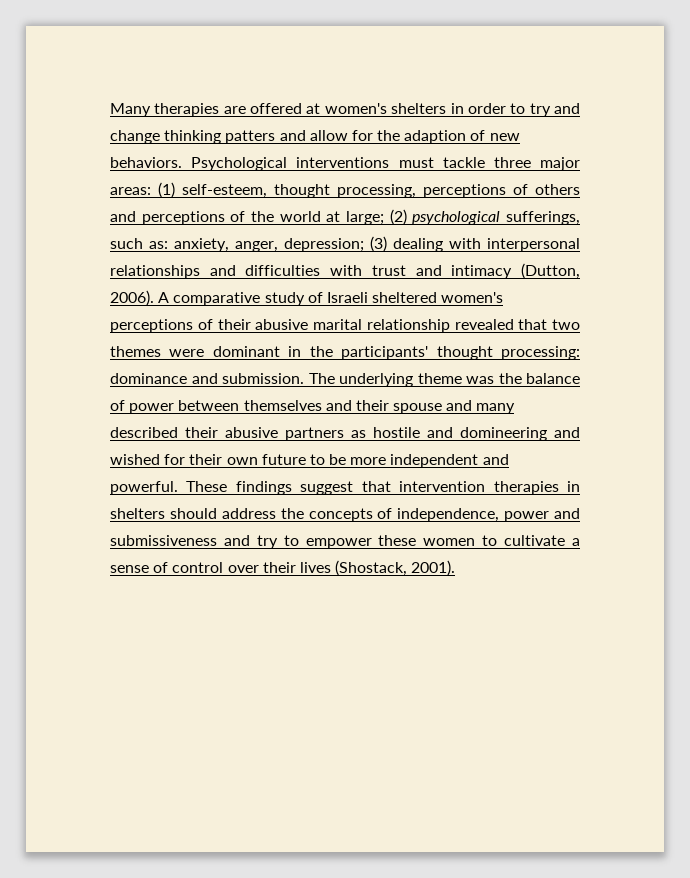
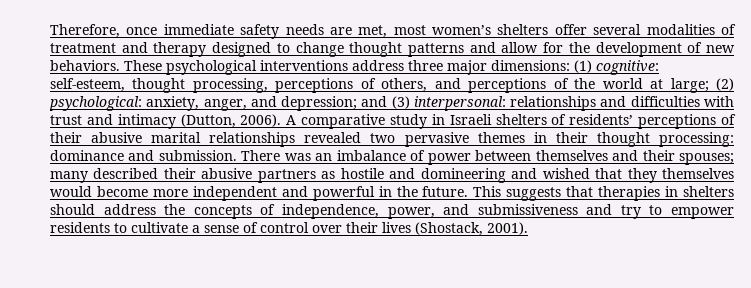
[110,103,581,117] [110,130,276,144] Many therapies are offered at women's shelters in order to try and change thinking patters -> [50,24,736,39] [50,42,464,57] Therefore, once immediate safety needs are met, most women’s shelters offer several modalities of treatment and therapy designed to change thought patterns
[404,130,467,144] adaption -> [595,42,682,57] development
[191,157,580,171] [110,182,175,198] Psychological interventions must tackle three major areas: (1) -> [124,60,659,75] These psychological interventions address three major dimensions: (1) cognitive:
[535,184,580,195] others -> [381,78,428,92] others,
[412,211,580,225] [110,236,580,252] psychological sufferings, such as: anxiety, anger, depression; (3) dealing with interpersonal -> [49,96,506,111] psychological: anxiety, anger, and depression; and (3) interpersonal:
[307,292,504,303] of Israeli sheltered women's -> [431,114,634,125] in Israeli shelters of residents’
[366,319,580,333] [110,346,429,360] relationship revealed that two themes were dominant in the participants' -> [209,132,588,147] relationships revealed two pervasive themes in their
[308,373,580,387] The underlying theme was the balance -> [241,150,406,161] There was an imbalance
[393,400,473,414] spouse and -> [678,153,734,165] spouses;
[164,454,509,468] [110,481,486,495] for their own future to be more independent and powerful. These findings suggest that intervention -> [595,168,734,183] [50,186,594,201] that they themselves would become more independent and powerful in the future. This suggests that
[504,511,550,522] power -> [387,207,435,219] power,
[378,535,476,546] these women -> [50,222,110,233] residents

